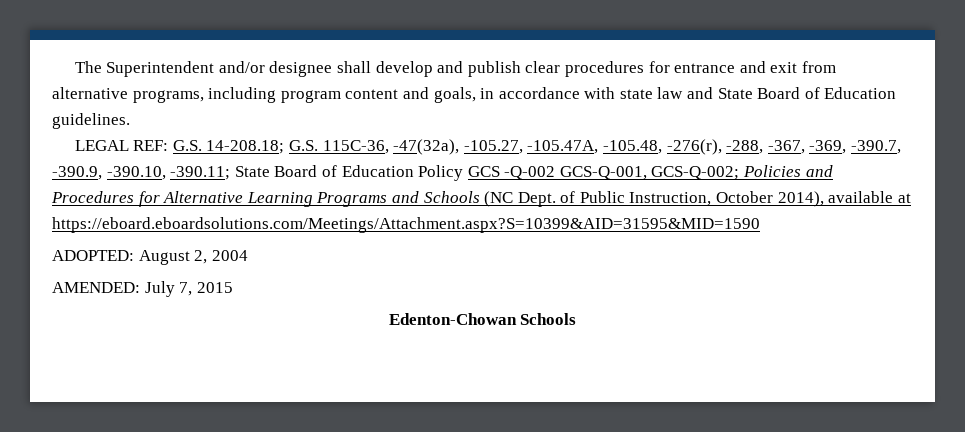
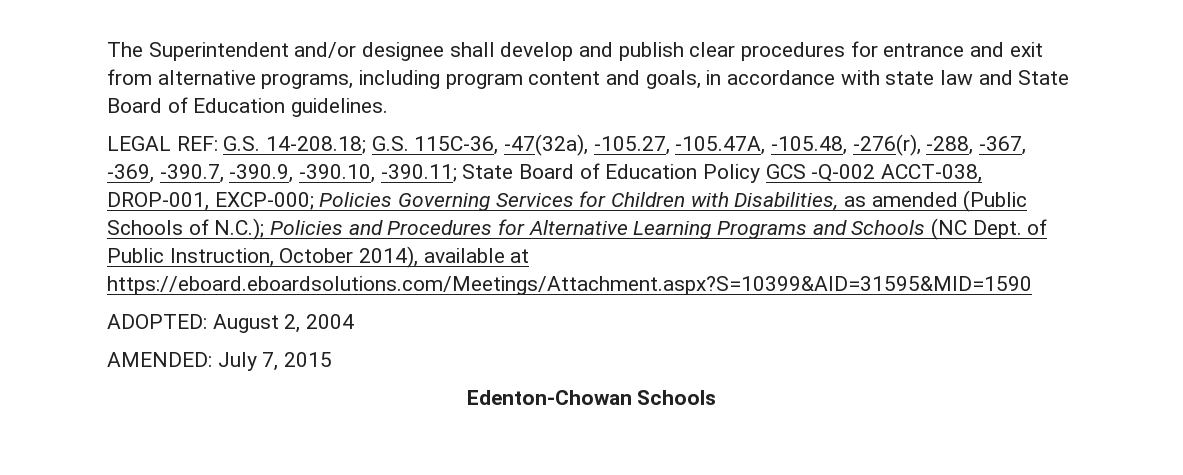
[559,166,740,180] GCS-Q-001, GCS-Q-002; -> [881,164,983,183] [107,190,1028,212] [107,218,265,240] ACCT-038, DROP-001, EXCP-000; Policies Governing Services for Children with Disabilities, as amended (Public Schools of N.C.);

